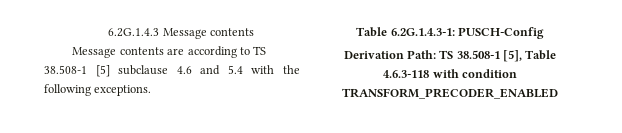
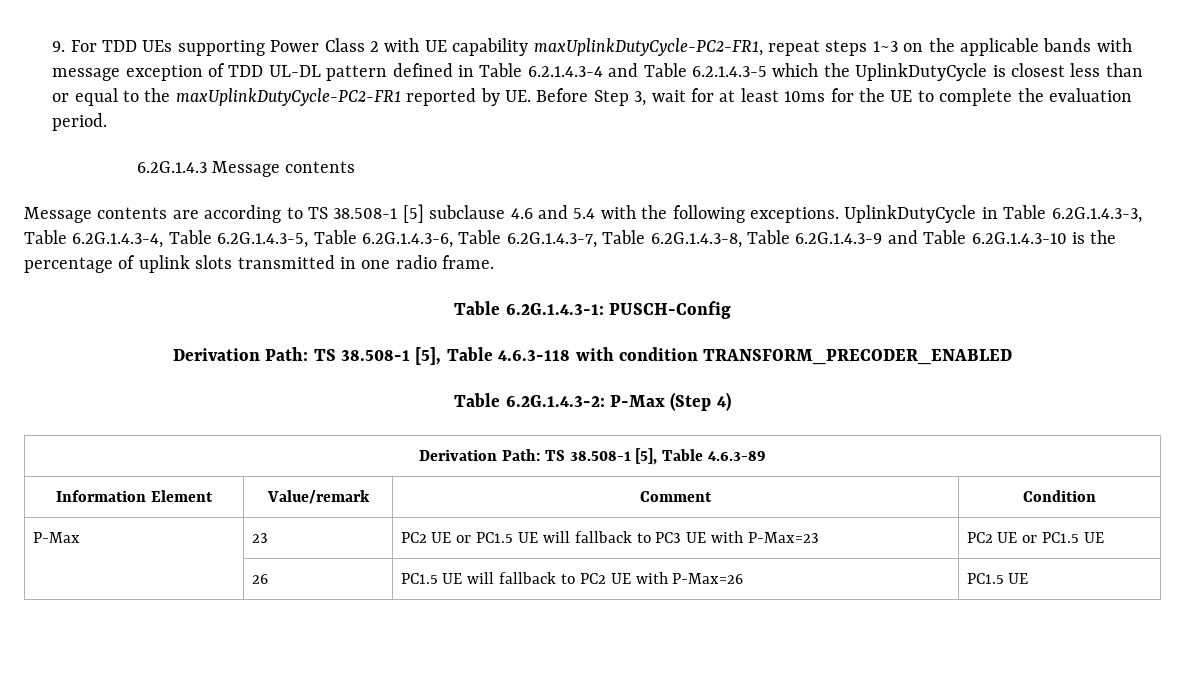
(108, 32) none -> [52,38,1132,56] [52,63,1143,81] [52,88,1132,106] [52,113,108,131] 9. For TDD UEs supporting Power Class 2 with UE capability maxUplinkDutyCycle-PC2-FR1, repeat steps 1~3 on the applicable bands with message exception of TDD UL-DL pattern defined in Table 6.2.1.4.3-4 and Table 6.2.1.4.3-5 which the UplinkDutyCycle is closest less than or equal to the maxUplinkDutyCycle-PC2-FR1 reported by UE. Before Step 3, wait for at least 10ms for the UE to complete the evaluation period. //
(152, 90) none -> [844,205,1142,223] [24,230,1117,248] [24,255,495,273] UplinkDutyCycle in Table 6.2G.1.4.3-3, Table 6.2G.1.4.3-4, Table 6.2G.1.4.3-5, Table 6.2G.1.4.3-6, Table 6.2G.1.4.3-7, Table 6.2G.1.4.3-8, Table 6.2G.1.4.3-9 and Table 6.2G.1.4.3-10 is the percentage of uplink slots transmitted in one radio frame.
(558, 93) none -> [454,392,731,411] [418,448,767,465] [56,490,213,502] [266,490,370,504] [640,491,713,502] [1023,490,1096,502] [32,532,80,543] [251,533,268,543] [400,531,820,543] [966,532,1105,543] [251,574,268,584] [400,572,744,584] [966,573,1029,584] // Table 6.2G.1.4.3-2: P-Max (Step 4) // Derivation Path: TS 38.508-1 [5], Table 4.6.3-89 // Information Element | Value/remark | Comment | Condition // P-Max | 23 | PC2 UE or PC1.5 UE will fallback to PC3 UE with P-Max=23 | PC2 UE or PC1.5 UE // | 26 | PC1.5 UE will fallback to PC2 UE with P-Max=26 | PC1.5 UE

